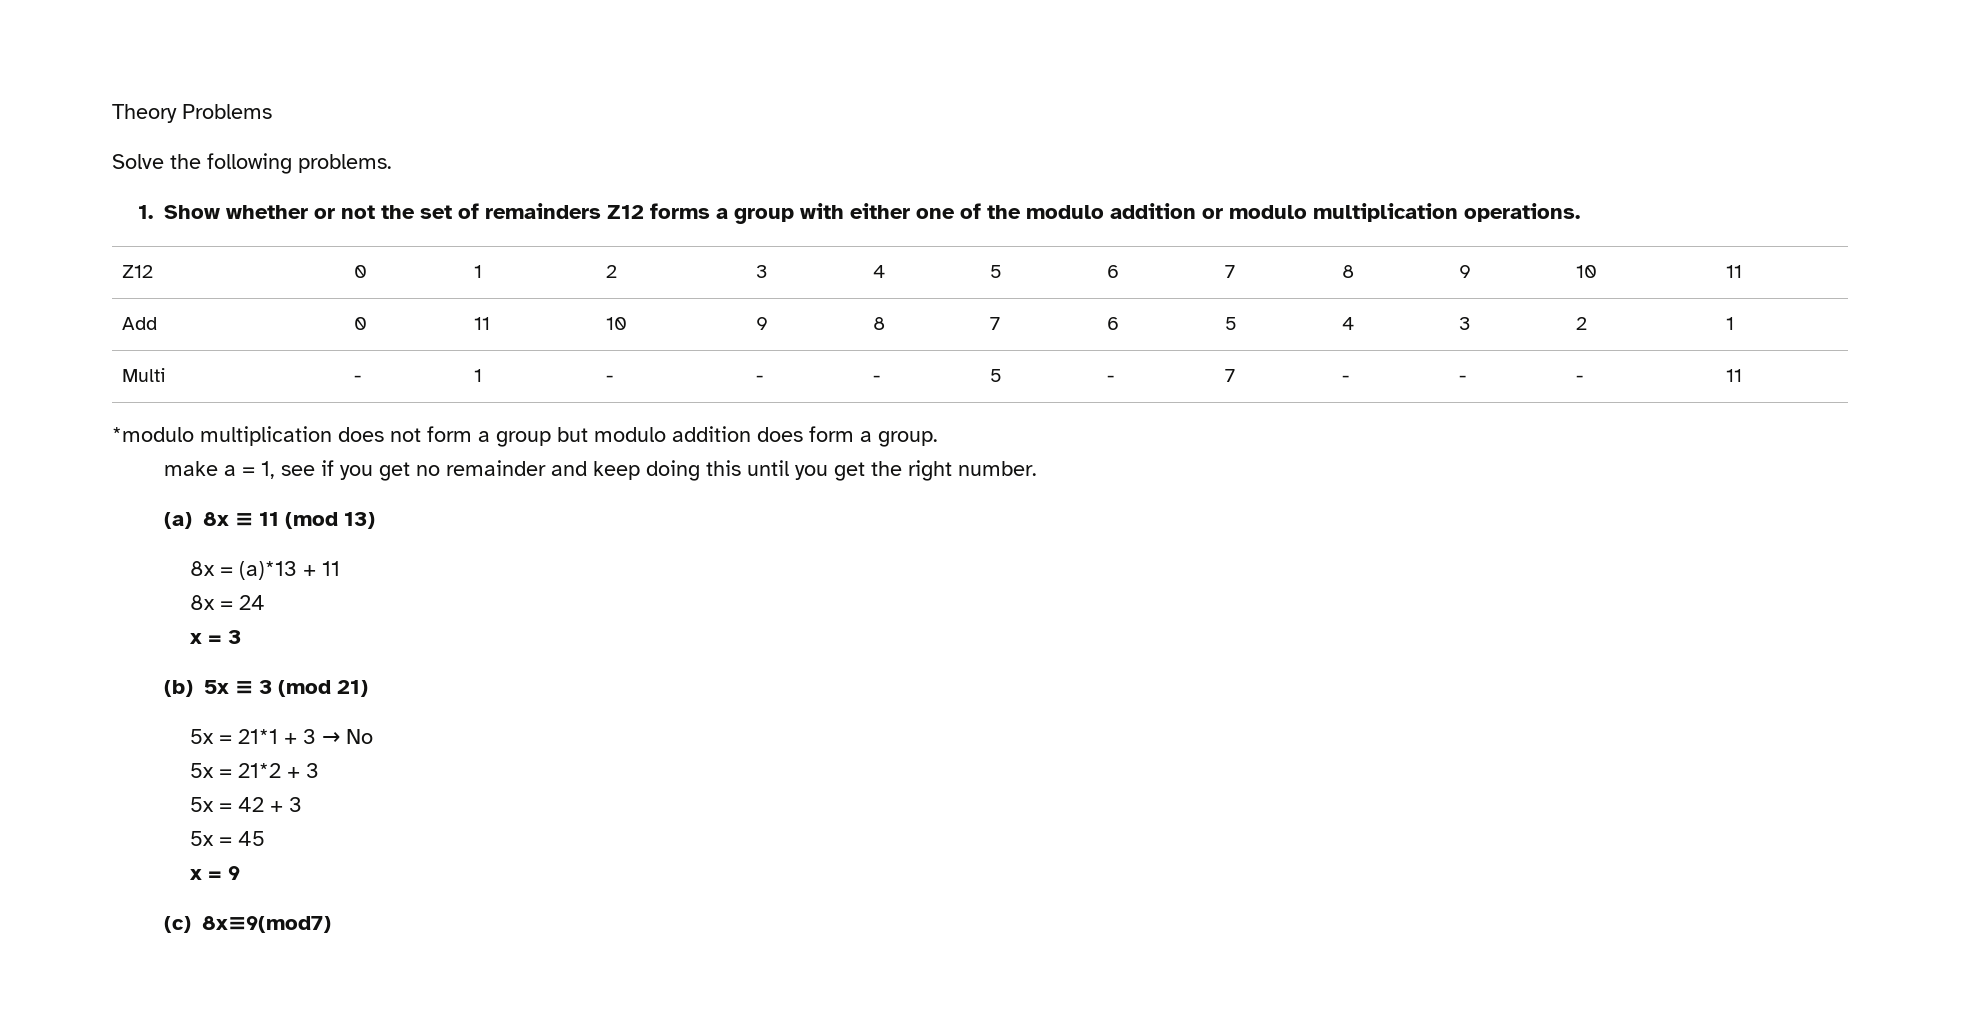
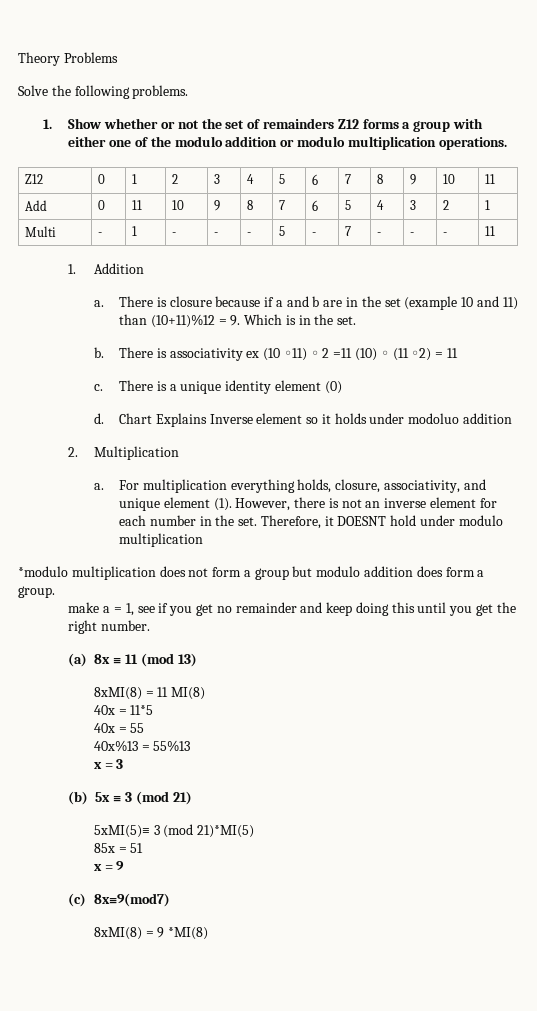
(1742, 375) none -> [68,263,144,274] [93,296,518,310] [118,314,357,328] [93,347,458,361] [93,380,342,394] [93,413,512,427] [68,446,179,460] [93,479,486,493] [118,497,497,511] [118,515,503,529] [118,533,203,547] // 1. Addition // a. There is closure because if a and b are in the set (example 10 and 11) than (10+11)%12 = 9. Which is in the set. // b. There is associativity ex (10 ◦11) ◦ 2 =11 (10) ◦ (11 ◦2) = 11 // c. There is a unique identity element (0) // d. Chart Explains Inverse element so it holds under modoluo addition // 2. Multiplication // a. For multiplication everything holds, closure, associativity, and unique element (1). However, there is not an inverse element for each number in the set. Therefore, it DOESNT hold under modulo multiplication
[190,561,341,580] [190,595,266,610] 8x = (a)*13 + 11 // 8x = 24 -> [93,687,206,700] [93,705,154,715] [93,723,145,733] [93,740,191,752] 8xMI(8) = 11 MI(8) // 40x = 11*5 // 40x = 55 // 40x%13 = 55%13
[190,729,374,744] [190,763,320,778] [190,797,303,812] [190,831,266,846] 5x = 21*1 + 3 → No // 5x = 21*2 + 3 // 5x = 42 + 3 // 5x = 45 -> [93,824,255,838] [93,843,144,853] 5xMI(5)≡ 3 (mod 21)*MI(5) // 85x = 51
(332, 924) none -> [93,927,209,940] // 8xMI(8) = 9 *MI(8)

